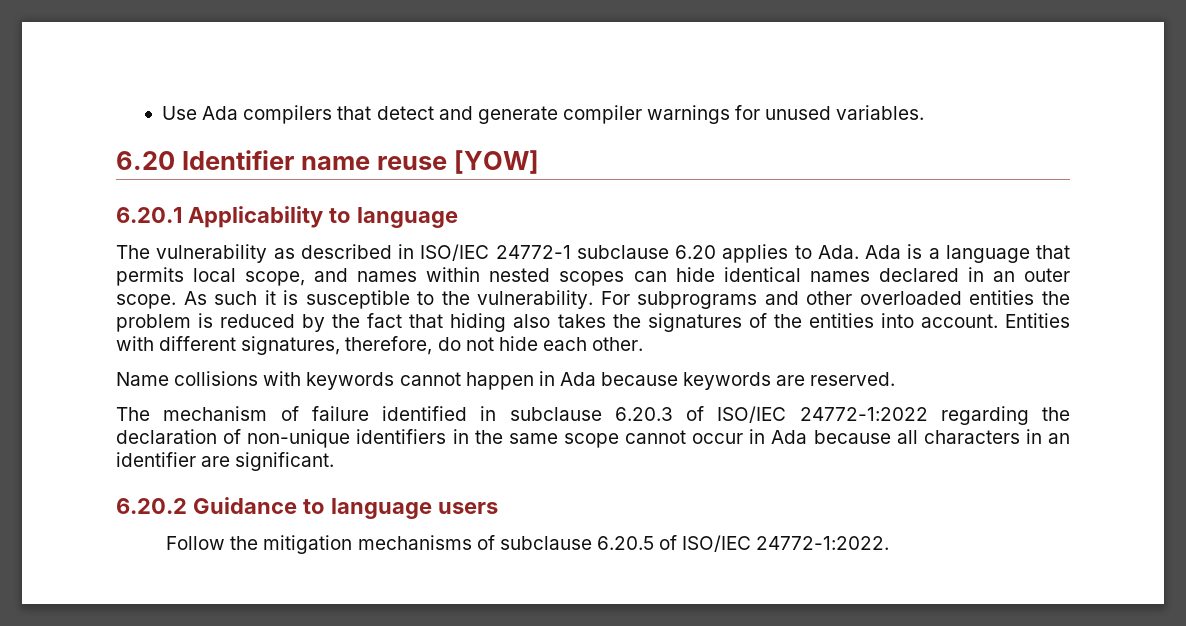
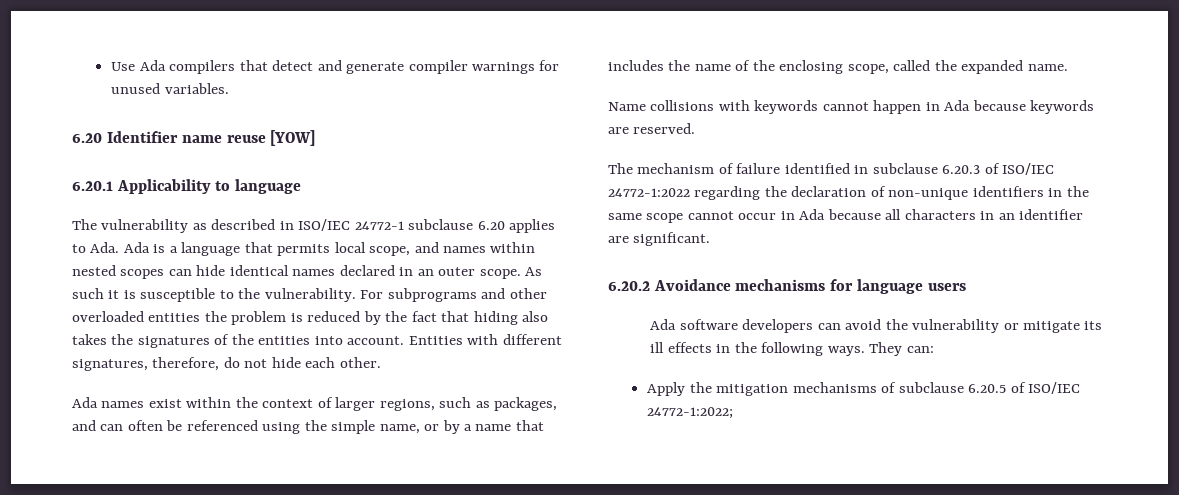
(644, 344) none -> [72,397,558,411] [72,420,544,434] [608,60,1068,74] // Ada names exist within the context of larger regions, such as packages, and can often be referenced using the simple name, or by a name that includes the name of the enclosing scope, called the expanded name.
[192,497,325,514] Guidance to -> [653,279,854,291] Avoidance mechanisms for
[166,536,226,550] Follow -> [650,319,1103,333] [650,342,934,356] [647,382,686,396] Ada software developers can avoid the vulnerability or mitigate its ill effects in the following ways. They can: // Apply
[756,536,890,550] 24772-1:2022. -> [647,407,734,419] 24772-1:2022;

